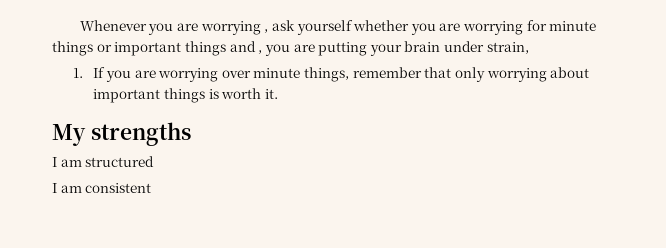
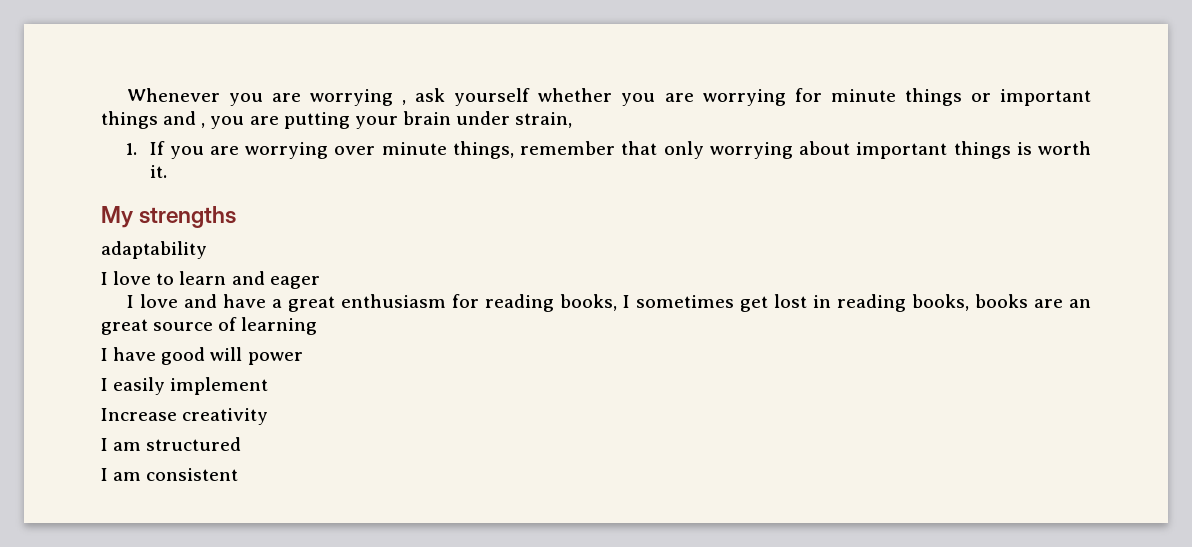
(191, 134) none -> [101,241,207,259] [101,271,320,289] [126,294,1092,312] [101,317,318,335] [101,347,303,365] [101,377,269,395] [101,408,269,425] // adaptability // I love to learn and eager // I love and have a great enthusiasm for reading books, I sometimes get lost in reading books, books are an great source of learning // I have good will power // I easily implement // Increase creativity

